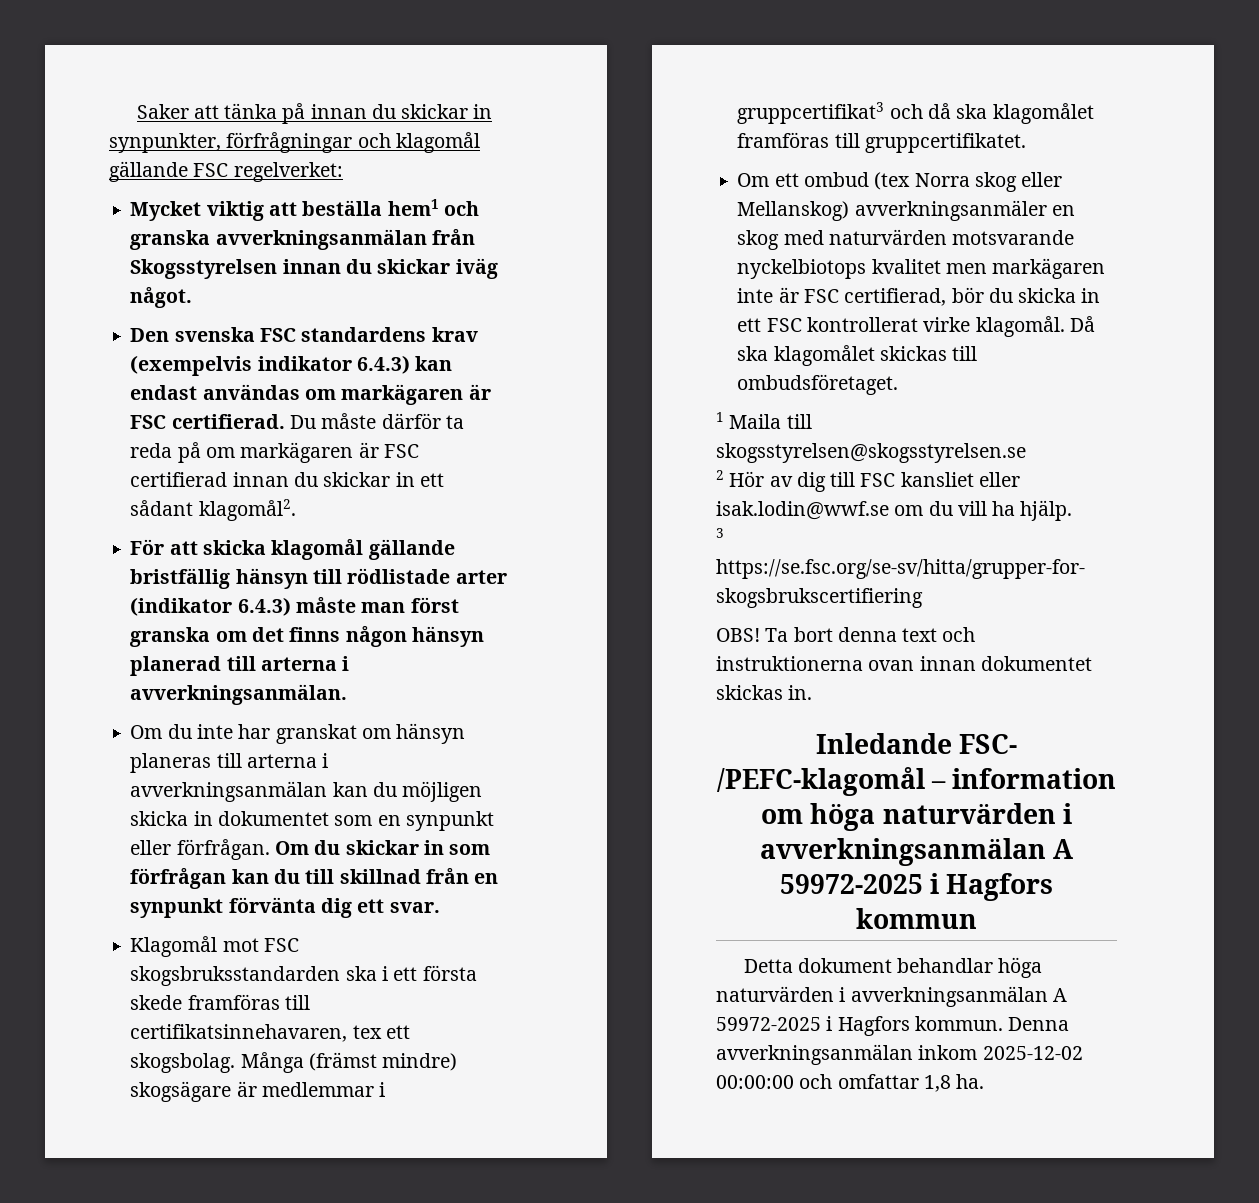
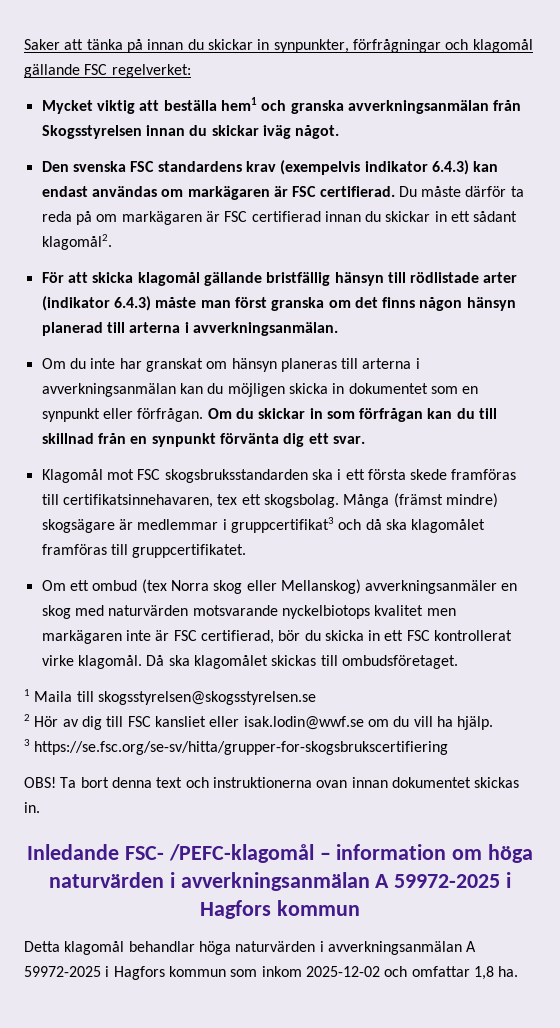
[797,958,892,973] dokument -> [64,941,125,955] klagomål
[914,1016,1070,1031] [716,1044,913,1065] kommun. Denna avverkningsanmälan -> [168,966,258,977] kommun som
[716,1075,794,1089] 00:00:00 -> (380, 971) none

